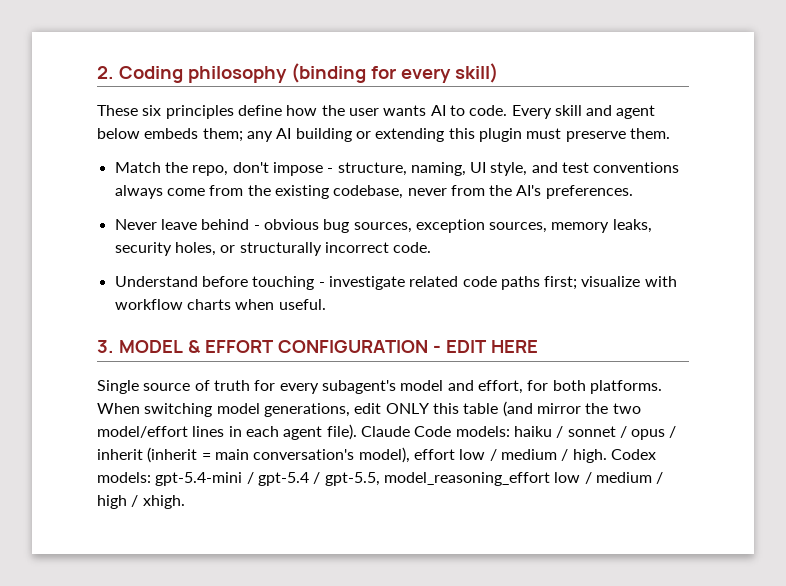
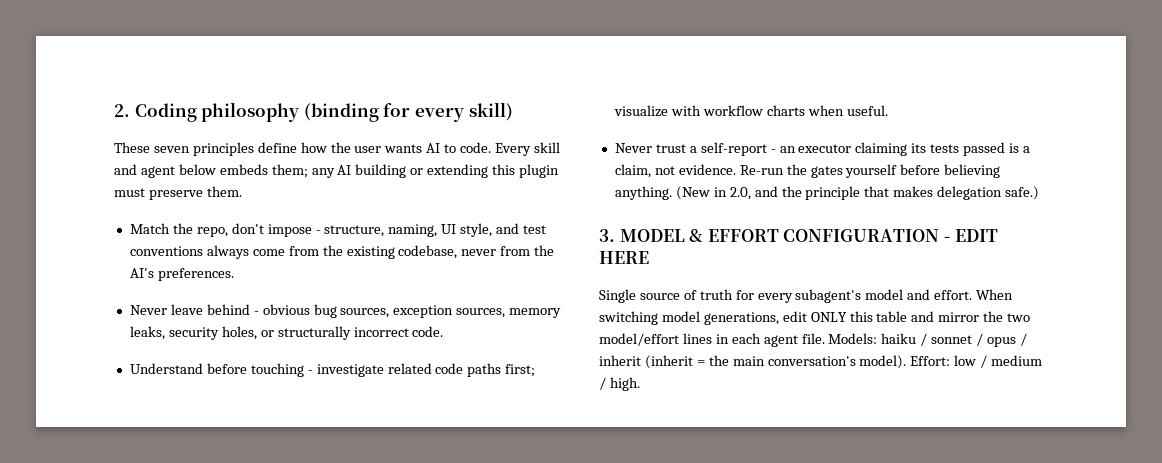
[142,105,162,116] six -> [153,146,190,153] seven
(326, 304) none -> [614,142,1030,156] [614,164,1001,178] [614,186,1040,200] // Never trust a self-report - an executor claiming its tests passed is a claim, not evidence. Re-run the gates yourself before believing anything. (New in 2.0, and the principle that makes delegation safe.)
[477,380,662,394] effort, for both platforms. -> [934,290,973,300] effort.
[502,401,533,417] (and -> [911,311,935,322] and
[326,424,510,440] file). Claude Code models: -> [801,333,878,344] file. Models:
(211, 456) none -> [708,355,729,366] the
[358,447,455,463] model), effort -> [859,355,951,369] model). Effort:
[610,449,656,460] [97,472,664,486] [97,495,185,509] Codex models: gpt-5.4-mini / gpt-5.4 / gpt-5.5, model_reasoning_effort low / medium / high / xhigh. -> (640, 384) none

